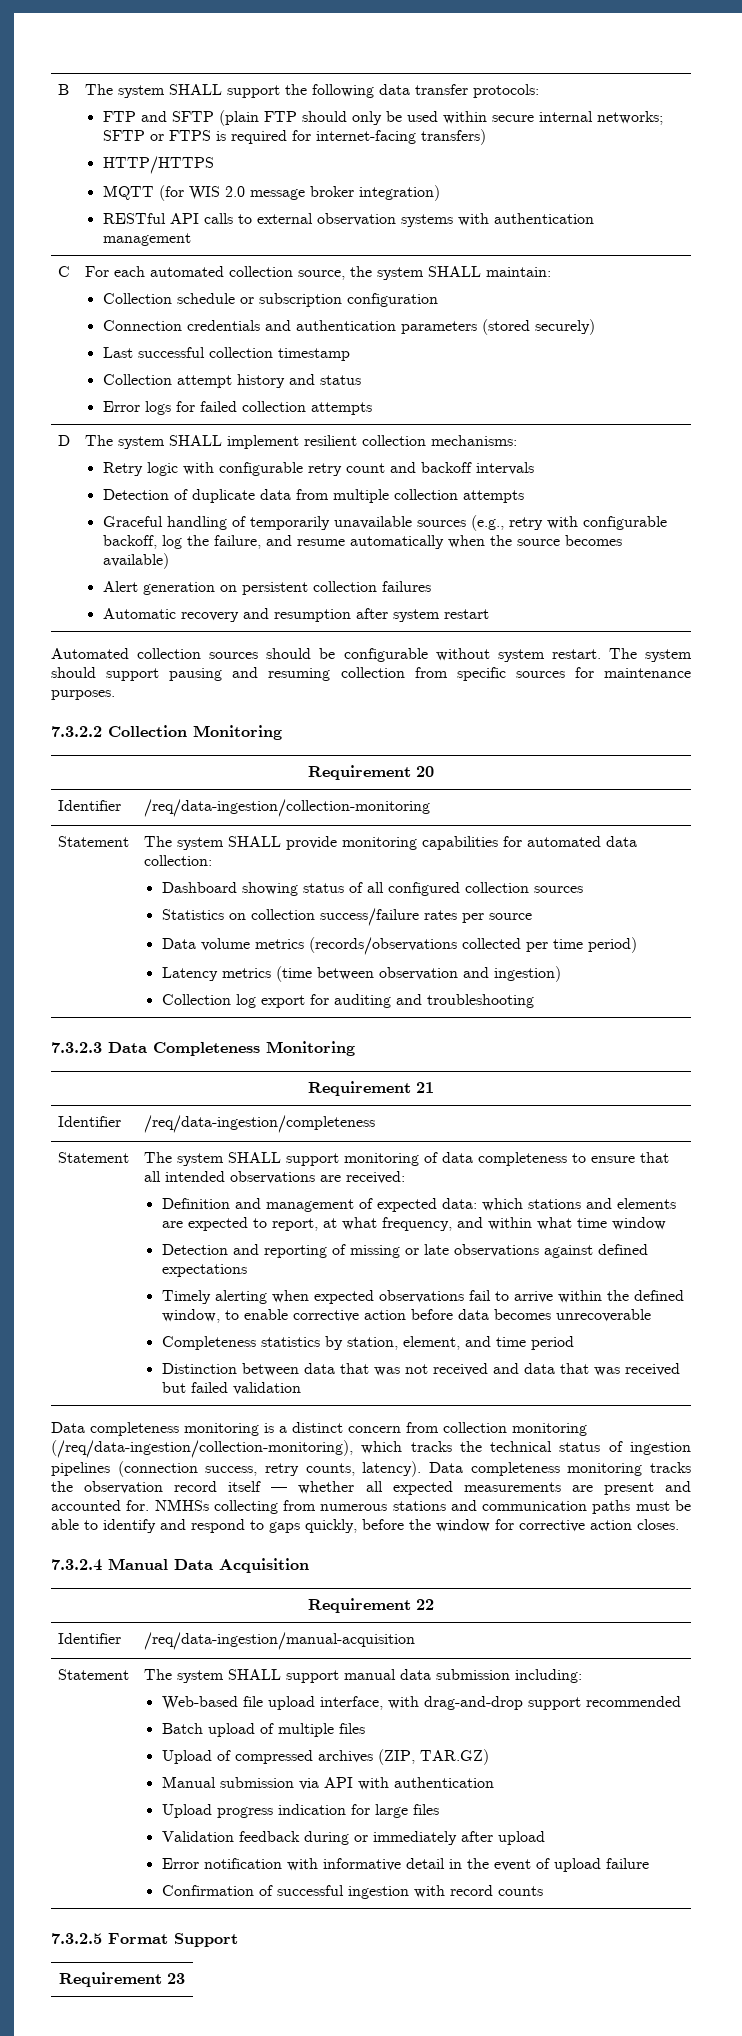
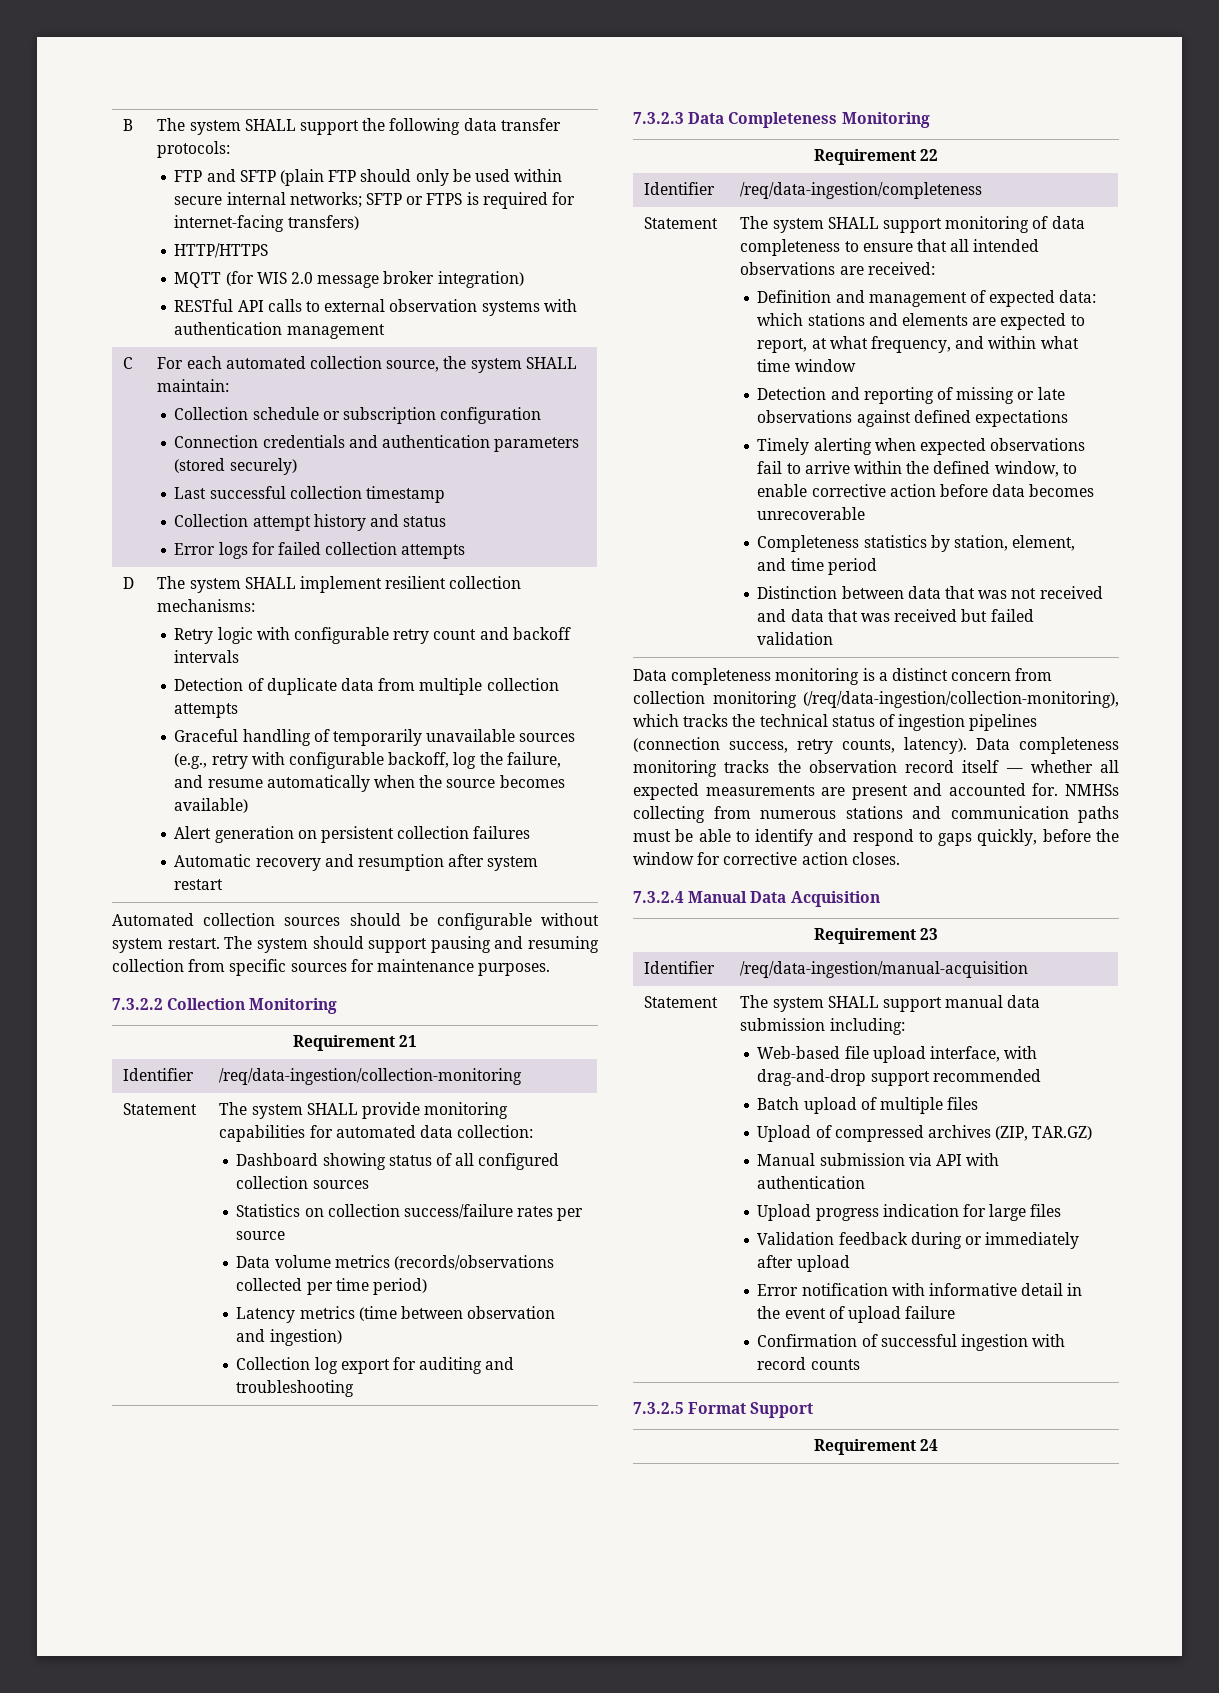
[416,766,434,777] 20 -> [399,1035,418,1047] 21
[416,1082,434,1093] 21 -> [920,149,939,161] 22
[416,1599,434,1610] 22 -> [920,928,939,940] 23
[167,1973,185,1984] 23 -> [920,1439,939,1451] 24

